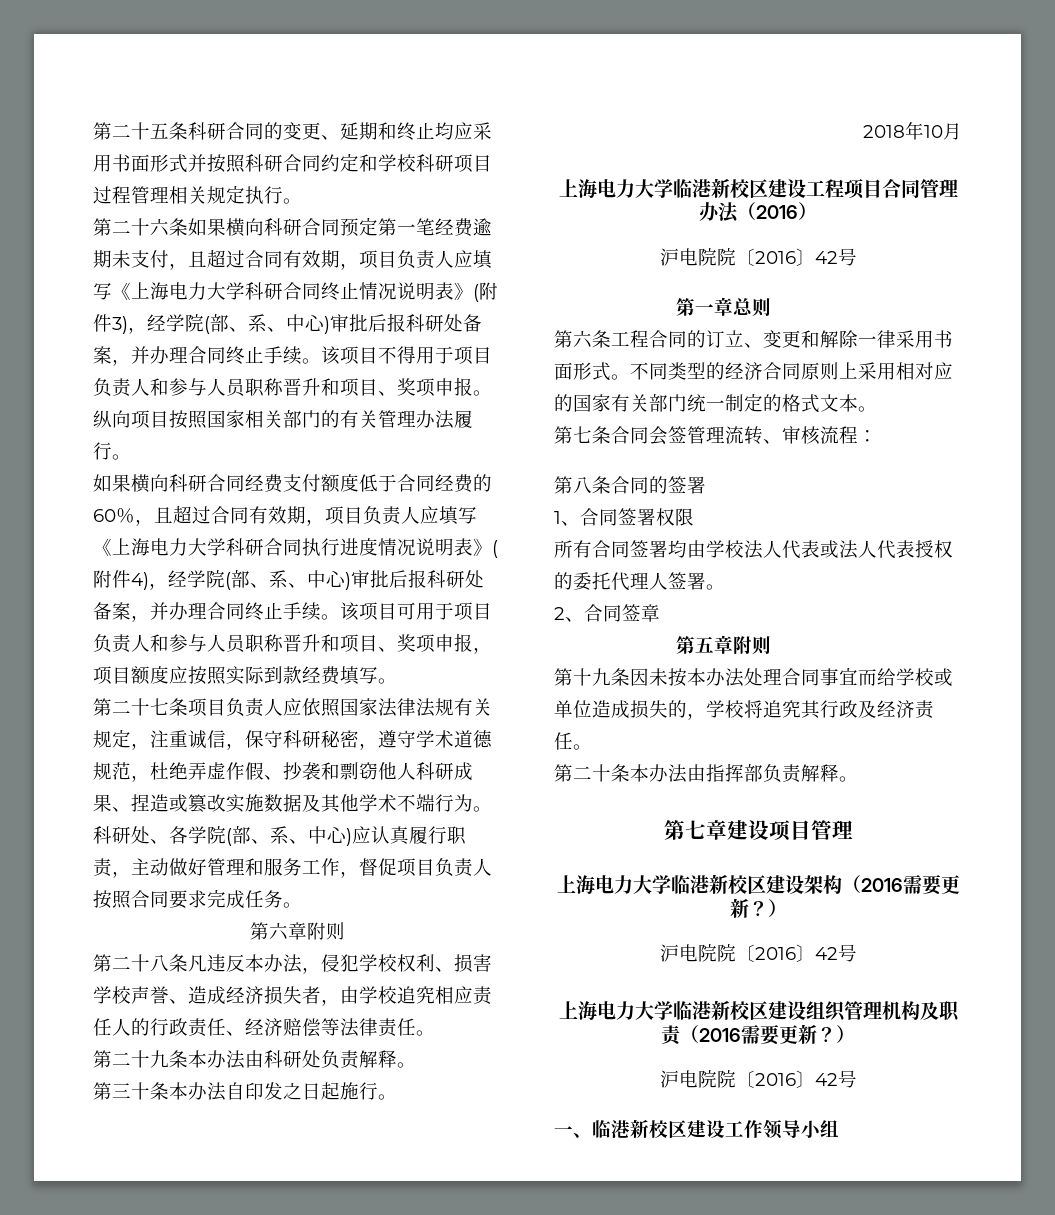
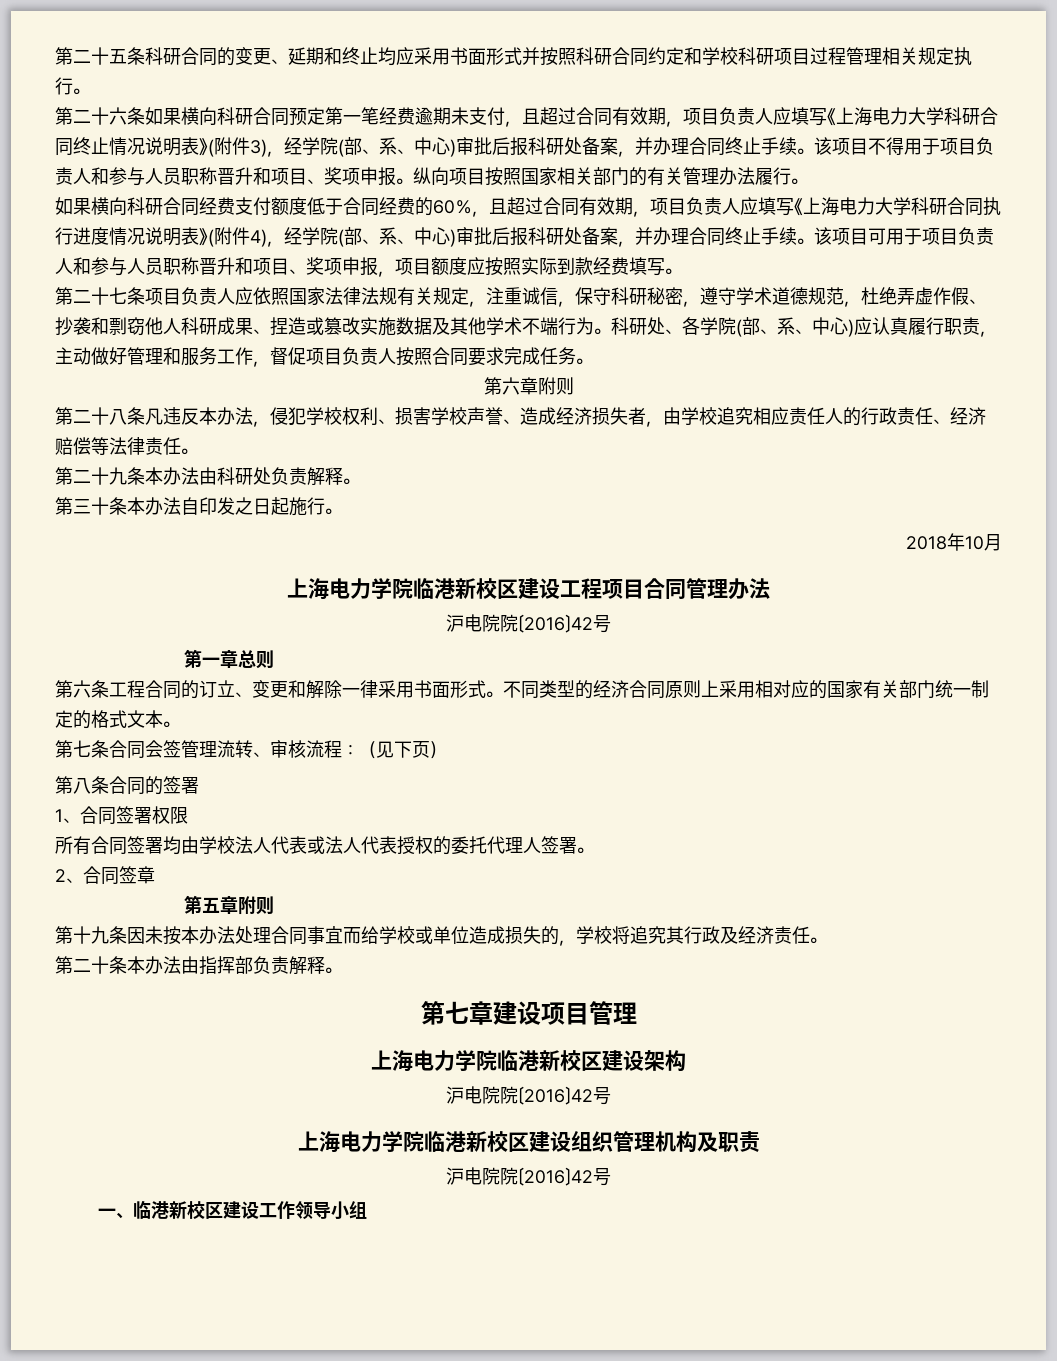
[634,179,673,198] 大学 -> [371,578,413,599] 学院
[737,202,817,220] （2016） -> (770, 588) none
(877, 436) none -> [359,741,447,759] （见下页）
[632,875,671,894] 大学 -> [455,1050,497,1071] 学院
[841,875,960,895] [729,898,787,918] （2016需要更新？） -> (686, 1061) none
[634,1001,673,1020] 大学 -> [381,1131,424,1152] 学院
[680,1024,855,1045] （2016需要更新？） -> (760, 1141) none

